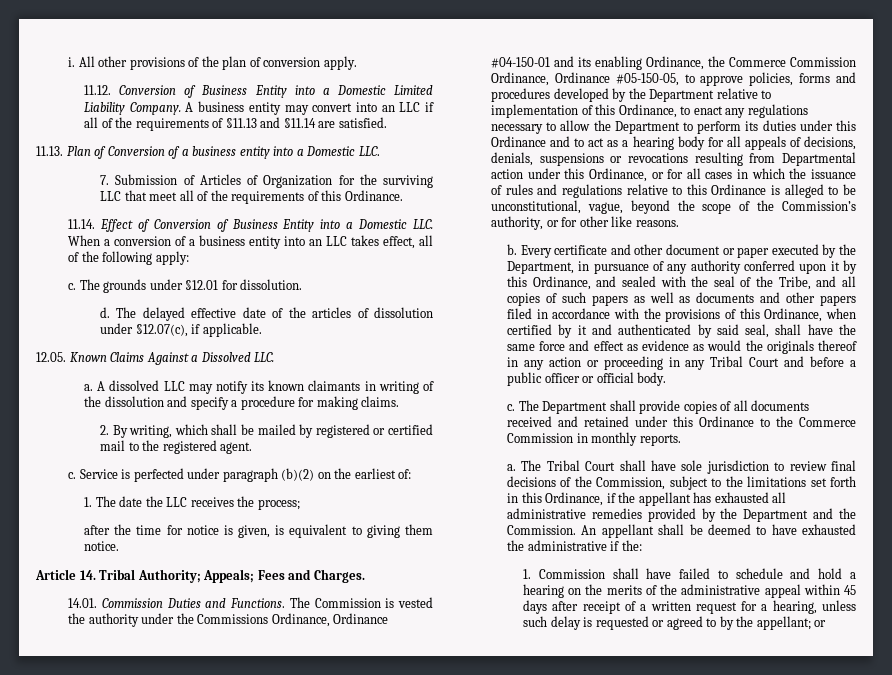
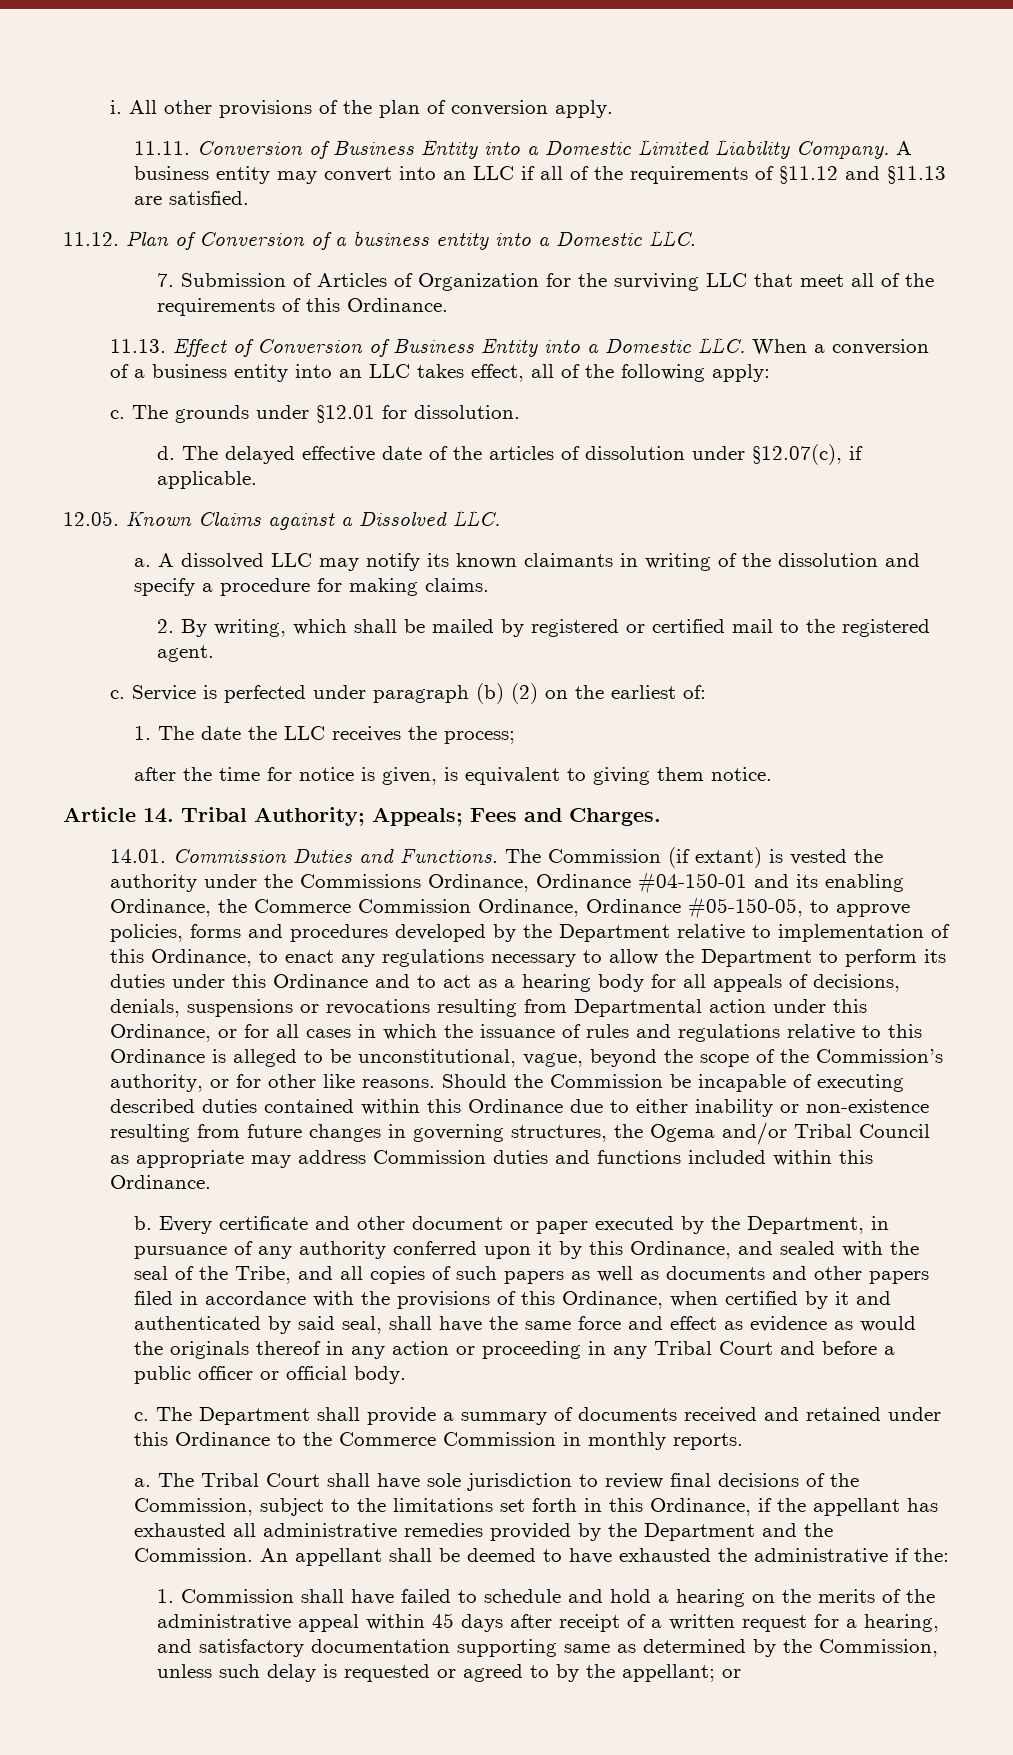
[84,85,112,95] 11.12. -> [133,141,190,155] 11.11.
[225,117,316,128] §11.13 and §11.14 -> [778,166,946,184] §11.12 and §11.13
[36,146,63,156] 11.13. -> [63,232,119,246] 11.12.
[68,219,96,229] 11.14. -> [110,339,167,353] 11.13.
[146,352,189,365] Against -> [268,512,335,530] against
[281,468,315,481] (b)(2) -> [476,683,539,704] (b) (2)
(381, 603) none -> [668,847,763,868] (if extant)
(679, 223) none -> [442,1074,905,1092] [110,1099,930,1117] [110,1122,931,1145] [110,1150,874,1168] [110,1175,212,1189] Should the Commission be incapable of executing described duties contained within this Ordinance due to either inability or non-existence resulting from future changes in governing structures, the Ogema and/or Tribal Council as appropriate may address Commission duties and functions included within this Ordinance.
[683,400,748,414] copies of all -> [442,1407,573,1425] a summary of
(817, 607) none -> [157,1639,939,1657] and satisfactory documentation supporting same as determined by the Commission,

